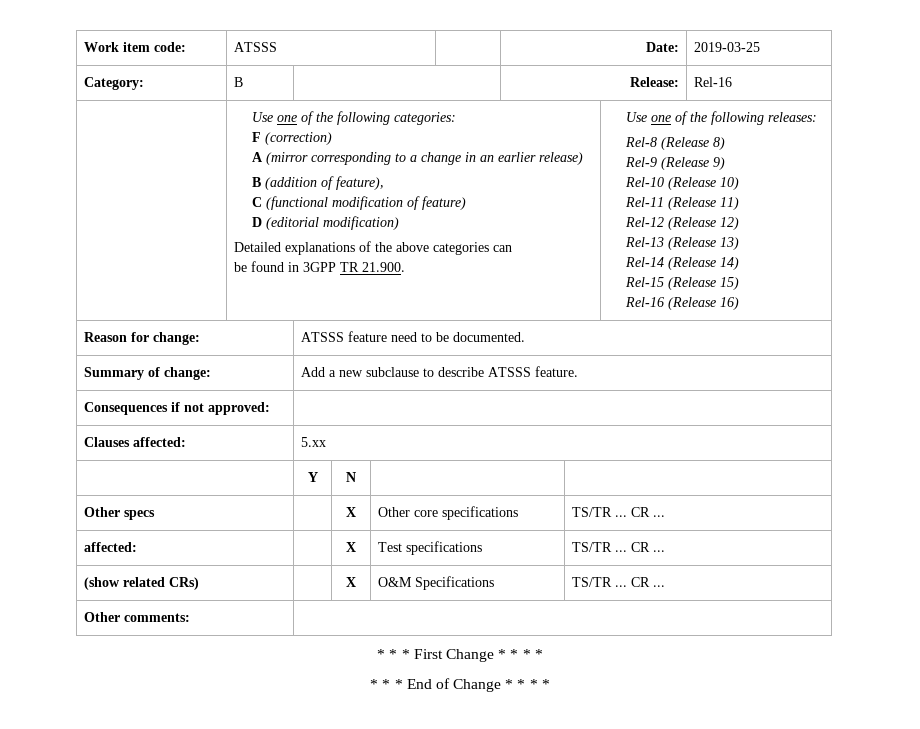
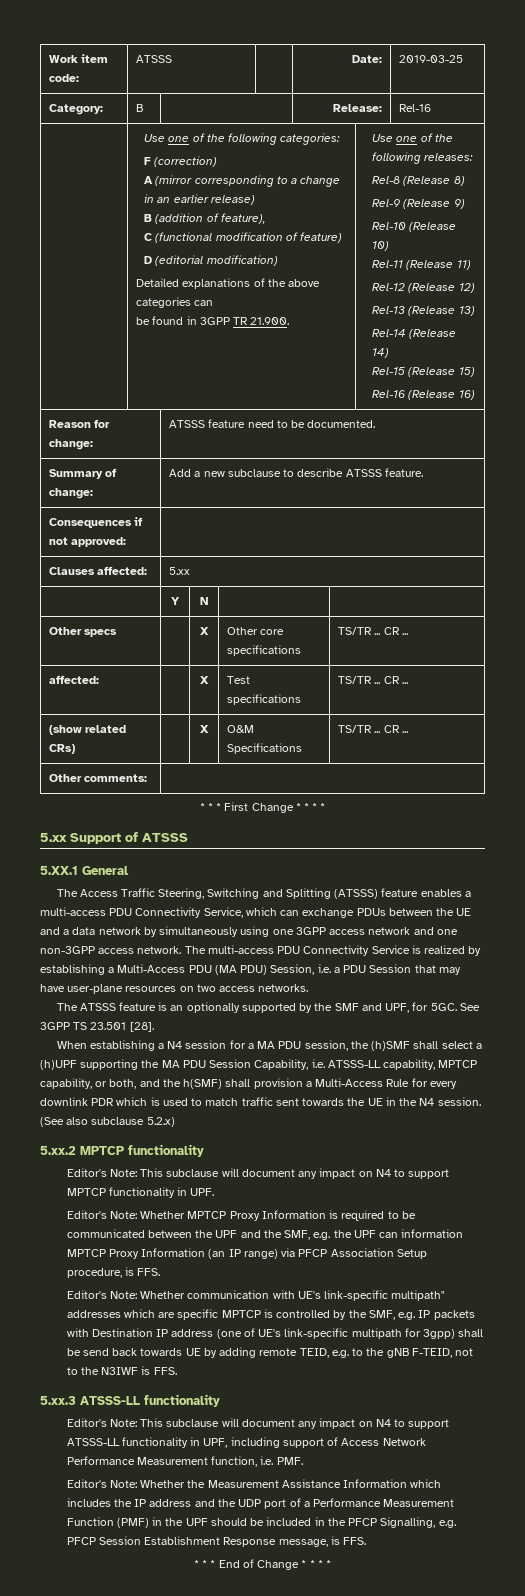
(543, 654) none -> [40,832,188,844] [40,866,129,875] [56,888,471,899] [40,907,472,918] [40,926,458,937] [40,945,482,956] [40,964,461,975] [40,984,309,994] [56,1002,480,1013] [40,1022,154,1032] [56,1040,482,1051] [40,1059,478,1070] [40,1078,457,1089] [40,1097,481,1106] [40,1117,175,1127] [40,1144,204,1157] [66,1168,450,1179] [66,1187,215,1198] [66,1210,416,1221] [66,1229,464,1240] [66,1248,427,1259] [66,1267,161,1278] [66,1290,446,1301] [66,1309,475,1320] [66,1328,484,1339] [66,1347,474,1358] [66,1366,177,1375] [40,1394,220,1407] [66,1418,450,1429] [66,1437,426,1448] [66,1456,303,1467] [66,1479,442,1488] [66,1498,455,1509] [66,1517,456,1528] [66,1536,367,1547] // 5.xx Support of ATSSS // 5.XX.1 General // The Access Traffic Steering, Switching and Splitting (ATSSS) feature enables a multi-access PDU Connectivity Service, which can exchange PDUs between the UE and a data network by simultaneously using one 3GPP access network and one non-3GPP access network. The multi-access PDU Connectivity Service is realized by establishing a Multi-Access PDU (MA PDU) Session, i.e. a PDU Session that may have user-plane resources on two access networks. // The ATSSS feature is an optionally supported by the SMF and UPF, for 5GC. See 3GPP TS 23.501 [28]. // When establishing a N4 session for a MA PDU session, the (h)SMF shall select a (h)UPF supporting the MA PDU Session Capability, i.e. ATSSS-LL capability, MPTCP capability, or both, and the h(SMF) shall provision a Multi-Access Rule for every downlink PDR which is used to match traffic sent towards the UE in the N4 session. (See also subclause 5.2.x) // 5.xx.2 MPTCP functionality // Editor's Note: This subclause will document any impact on N4 to support MPTCP functionality in UPF. // Editor's Note: Whether MPTCP Proxy Information is required to be communicated between the UPF and the SMF, e.g. the UPF can information MPTCP Proxy Information (an IP range) via PFCP Association Setup procedure, is FFS. // Editor's Note: Whether communication with UE's link-specific multipath" addresses which are specific MPTCP is controlled by the SMF, e.g. IP packets with Destination IP address (one of UE's link-specific multipath for 3gpp) shall be send back towards UE by adding remote TEID, e.g. to the gNB F-TEID, not to the N3IWF is FFS. // 5.xx.3 ATSSS-LL functionality // Editor's Note: This subclause will document any impact on N4 to support ATSSS-LL functionality in UPF, including support of Access Network Performance Measurement function, i.e. PMF. // Editor's Note: Whether the Measurement Assistance Information which includes the IP address and the UDP port of a Performance Measurement Function (PMF) in the UPF should be included in the PFCP Signalling, e.g. PFCP Session Establishment Response message, is FFS.

